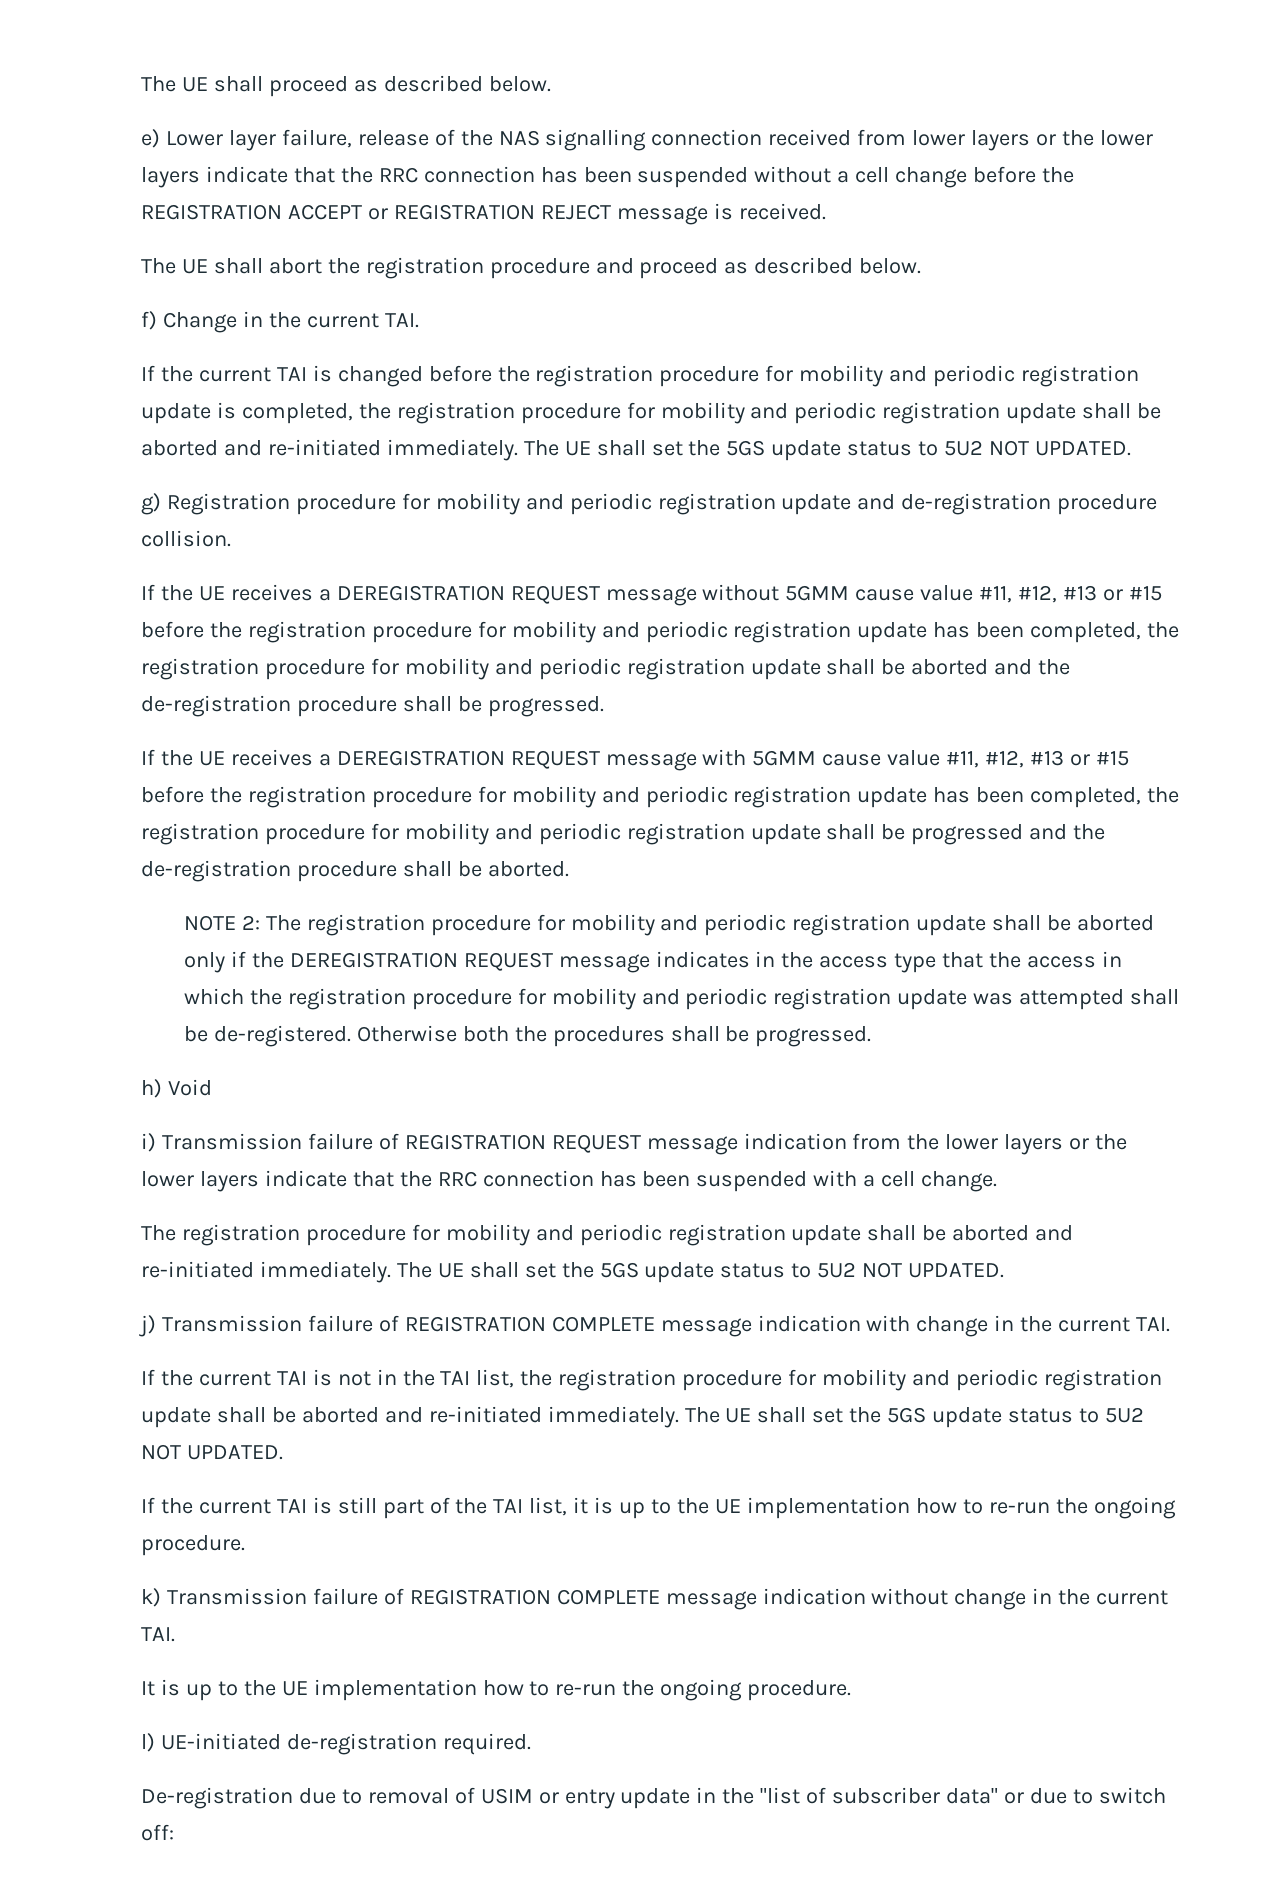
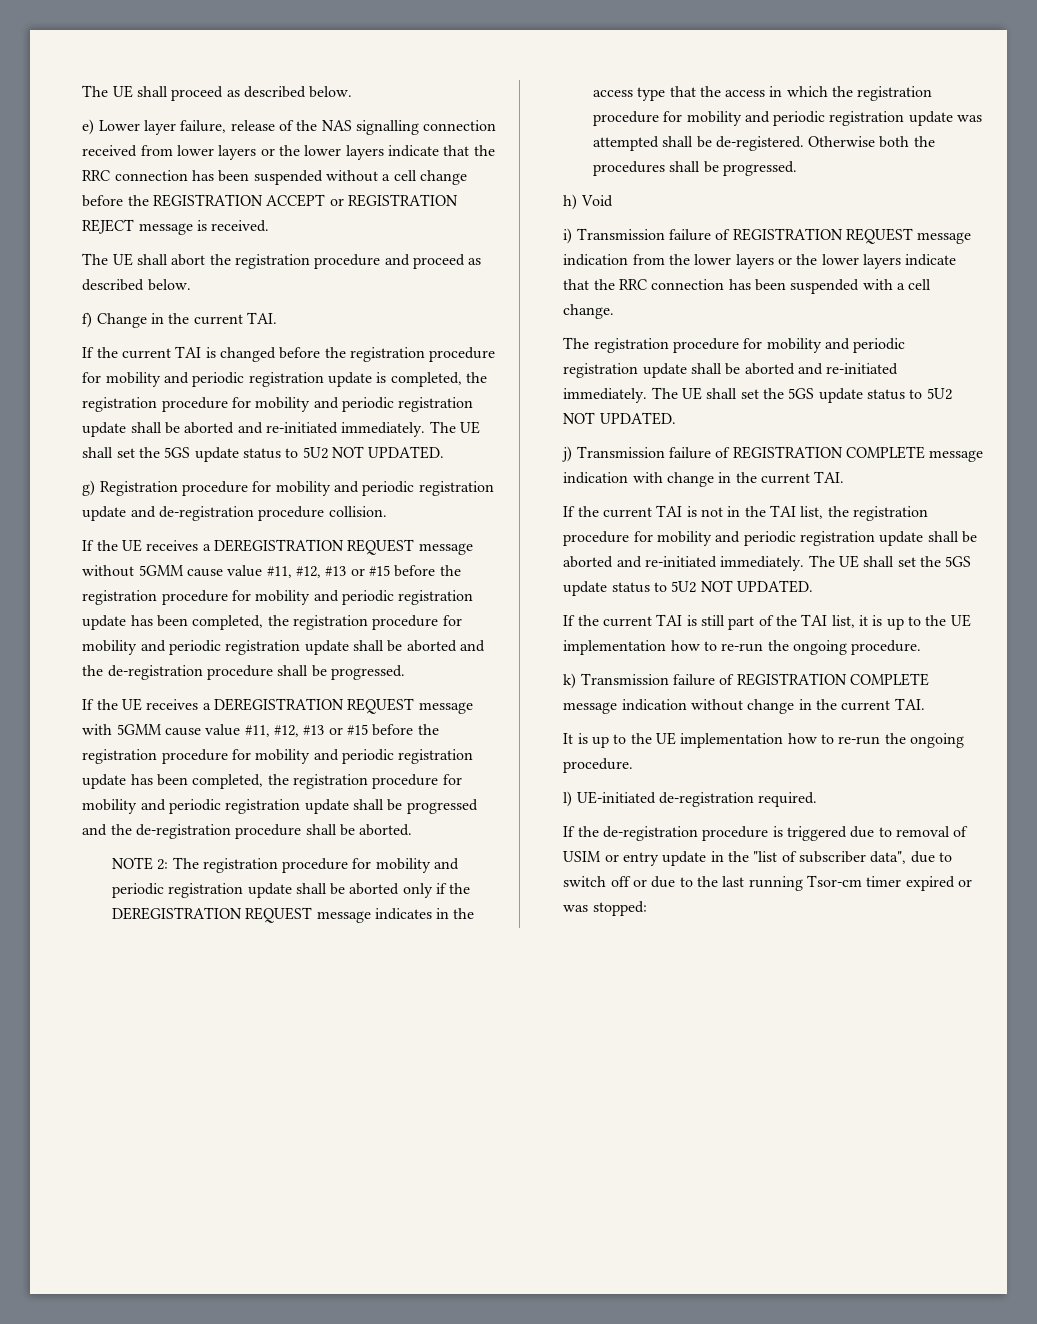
[140,1787,293,1809] De-registration -> [563,826,848,841] If the de-registration procedure is triggered
[946,1787,1166,1804] [140,1824,174,1841] data" or due to switch off: -> [870,851,952,864] [563,875,972,891] [563,901,647,916] data", due to switch off or due to the last running Tsor-cm timer expired or was stopped:

